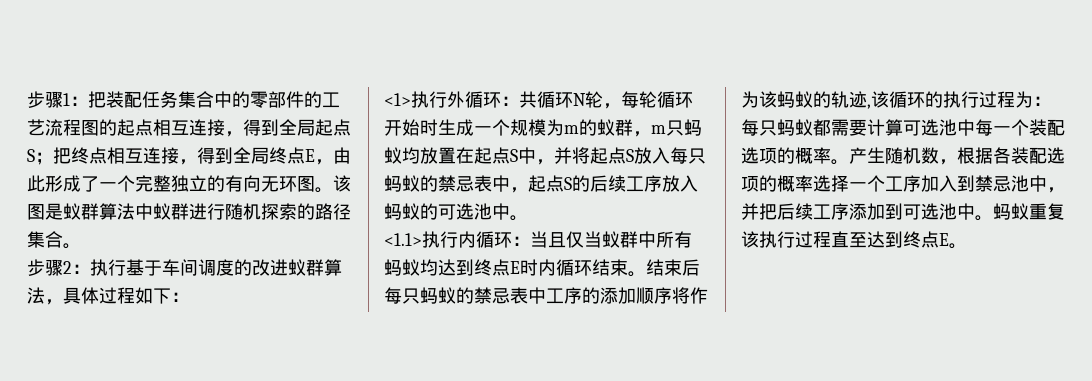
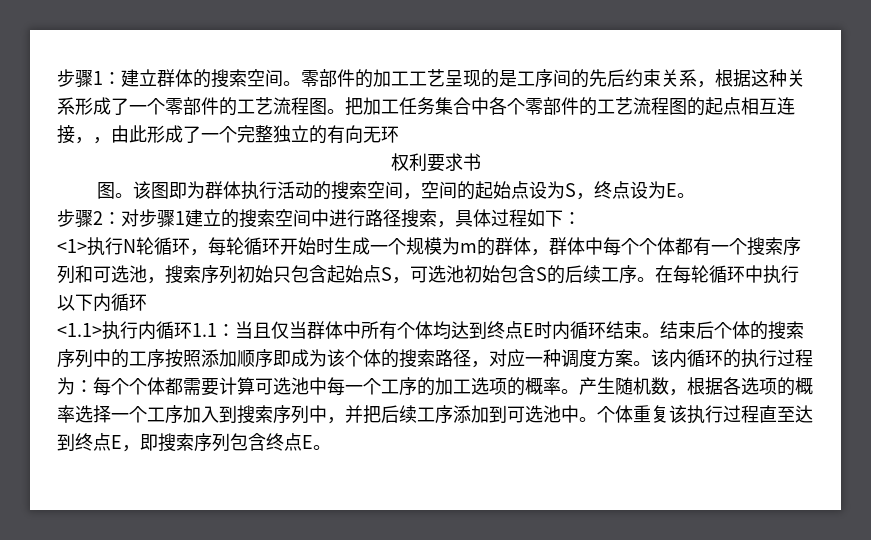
[88,91,142,108] 把装配 -> [121,69,805,88] [57,97,399,116] 建立群体的搜索空间。零部件的加工工艺呈现的是工序间的先后约束关系，根据这种关系形成了一个零部件的工艺流程图。把加工
[232,91,250,108] 的 -> [489,97,525,115] 各个
[243,119,351,136] [27,147,315,165] 得到全局起点S；把终点相互连接，得到全局终点E -> (93, 140) none
[297,175,351,193] [27,203,351,220] [27,231,81,249] [27,259,342,276] [27,287,45,304] 图。该图是蚁群算法中蚁群进行随机探索的路径集合。 // 步骤2：执行基于车间调度的改进蚁群算法 -> [390,153,481,172] [97,181,696,200] [57,209,437,228] // 权利要求书 // 图。该图即为群体执行活动的搜索空间，空间的起始点设为S，终点设为E。 // 步骤2：对步骤1建立的搜索空间中进行路径搜索
[447,91,603,108] 外循环：共循环N轮 -> [123,237,190,255] N轮循环
[597,119,702,137] [384,147,706,165] [384,175,698,193] [384,203,528,221] 蚁群，m只蚂蚁均放置在起点S中，并将起点S放入每只蚂蚁的禁忌表中，起点S的后续工序放入蚂蚁的可选池中。 -> [495,237,801,256] [57,265,799,284] [57,293,147,312] 群体，群体中每个个体都有一个搜索序列和可选池，搜索序列初始只包含起始点S，可选池初始包含S的后续工序。在每轮循环中执行以下内循环
(512, 240) none -> [192,323,217,337] 1.1
[602,231,692,248] [384,259,420,276] 蚁群中所有蚂蚁 -> [307,321,433,340] 群体中所有个体
[384,287,708,304] [741,91,889,109] 每只蚂蚁的禁忌表中工序的添加顺序将作为该蚂蚁的轨迹,该 -> [714,321,804,340] [57,349,687,368] 个体的搜索序列中的工序按照添加顺序即成为该个体的搜索路径，对应一种调度方案。该内
[759,119,813,136] 只蚂蚁 -> [111,377,165,395] 个个体
[1029,119,1065,136] 装配 -> [381,377,471,396] 工序的加工
[1011,147,1047,164] 装配 -> (741, 386) none
[975,175,1029,192] 禁忌池 -> [237,405,309,424] 搜索序列
[993,203,1029,220] 蚂蚁 -> [597,405,633,423] 个体
(949, 239) none -> [122,433,313,452] ，即搜索序列包含终点E

